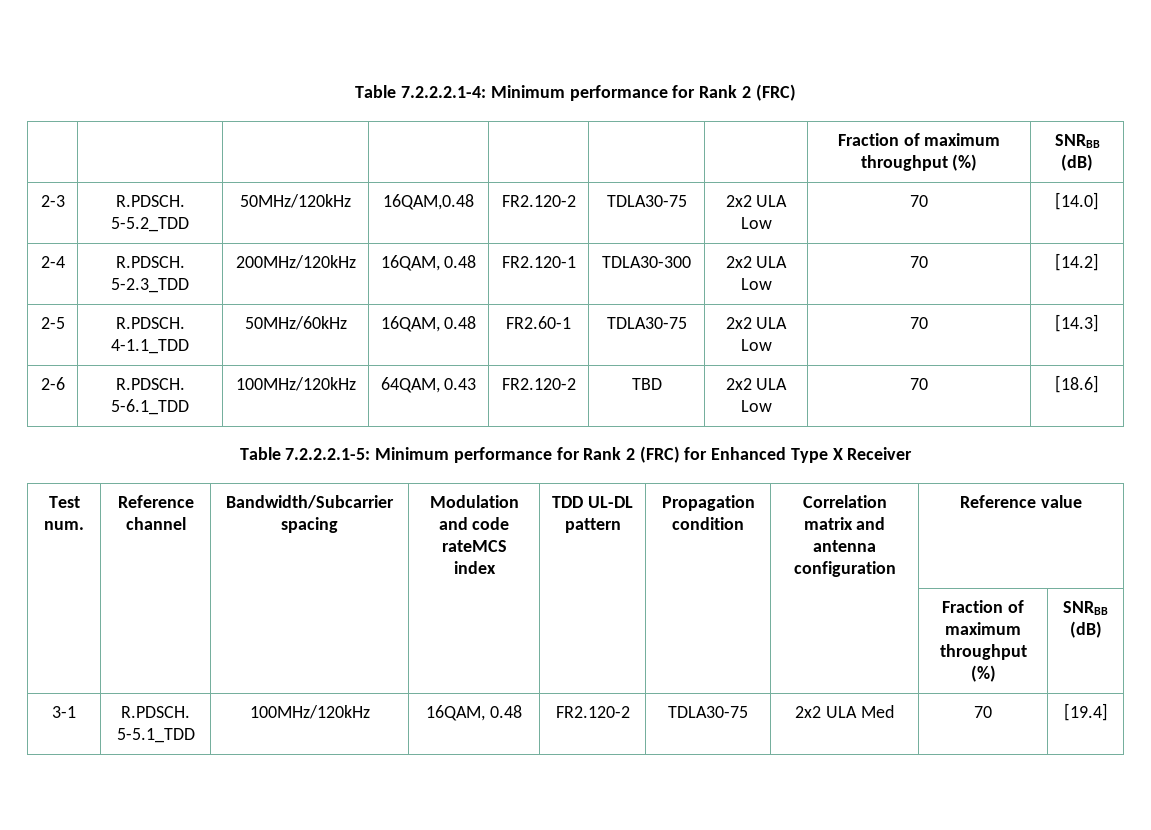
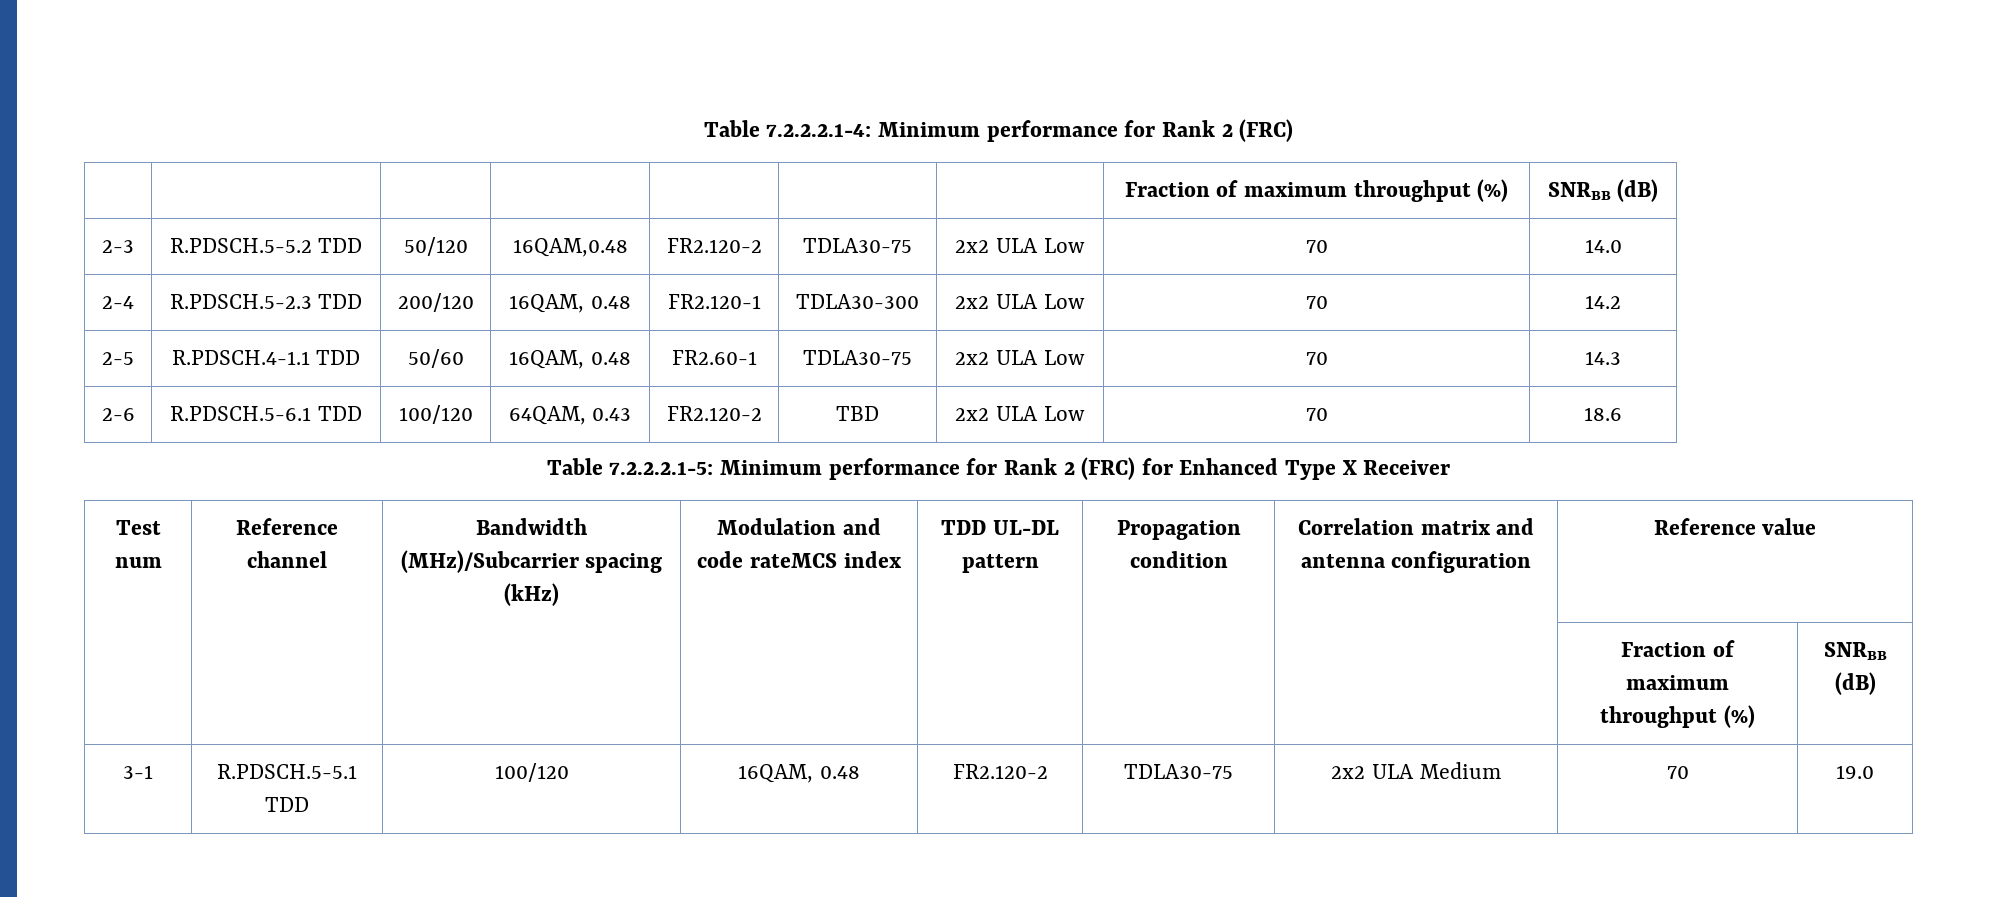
[115,195,185,207] [111,217,189,232] [240,194,351,208] R.PDSCH. 5-5.2_TDD | 50MHz/120kHz -> [169,238,363,253] [403,237,468,256] R.PDSCH.5-5.2 TDD | 50/120
[1055,192,1099,210] [14.0] -> [1584,239,1622,253] 14.0
[115,256,185,268] [111,278,189,293] [235,255,356,269] R.PDSCH. 5-2.3_TDD | 200MHz/120kHz -> [169,294,363,309] [397,293,474,312] R.PDSCH.5-2.3 TDD | 200/120
[1055,253,1099,271] [14.2] -> [1585,295,1622,309] 14.2
[115,317,185,329] [111,339,189,354] [244,316,347,330] R.PDSCH. 4-1.1_TDD | 50MHz/60kHz -> [171,350,361,365] [407,349,464,368] R.PDSCH.4-1.1 TDD | 50/60
[1055,314,1099,332] [14.3] -> [1585,351,1622,365] 14.3
[115,378,185,390] [111,399,189,415] [235,377,356,391] R.PDSCH. 5-6.1_TDD | 100MHz/120kHz -> [170,406,362,421] [398,405,473,424] R.PDSCH.5-6.1 TDD | 100/120
[1055,375,1099,393] [18.6] -> [1584,407,1623,421] 18.6
[44,521,84,530] num. -> [114,557,162,568] num
[226,495,394,509] Bandwidth/Subcarrier -> [476,518,587,535] [400,550,579,573] Bandwidth (MHz)/Subcarrier
(338, 525) none -> [504,583,559,606] (kHz)
[121,706,190,718] [116,728,195,743] [249,705,370,719] R.PDSCH. 5-5.1_TDD | 100MHz/120kHz -> [217,764,357,779] [265,797,309,812] [494,763,569,782] R.PDSCH.5-5.1 TDD | 100/120
[860,705,894,718] [974,706,992,718] [1063,703,1108,721] Med | 70 | [19.4] -> [1419,762,1501,779] [1666,766,1689,779] [1836,765,1875,779] Medium | 70 | 19.0

